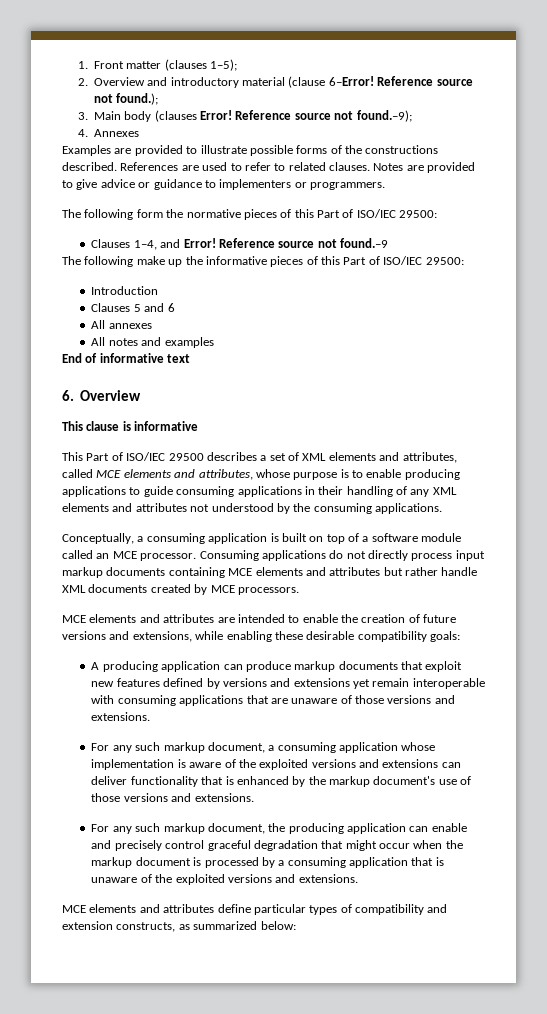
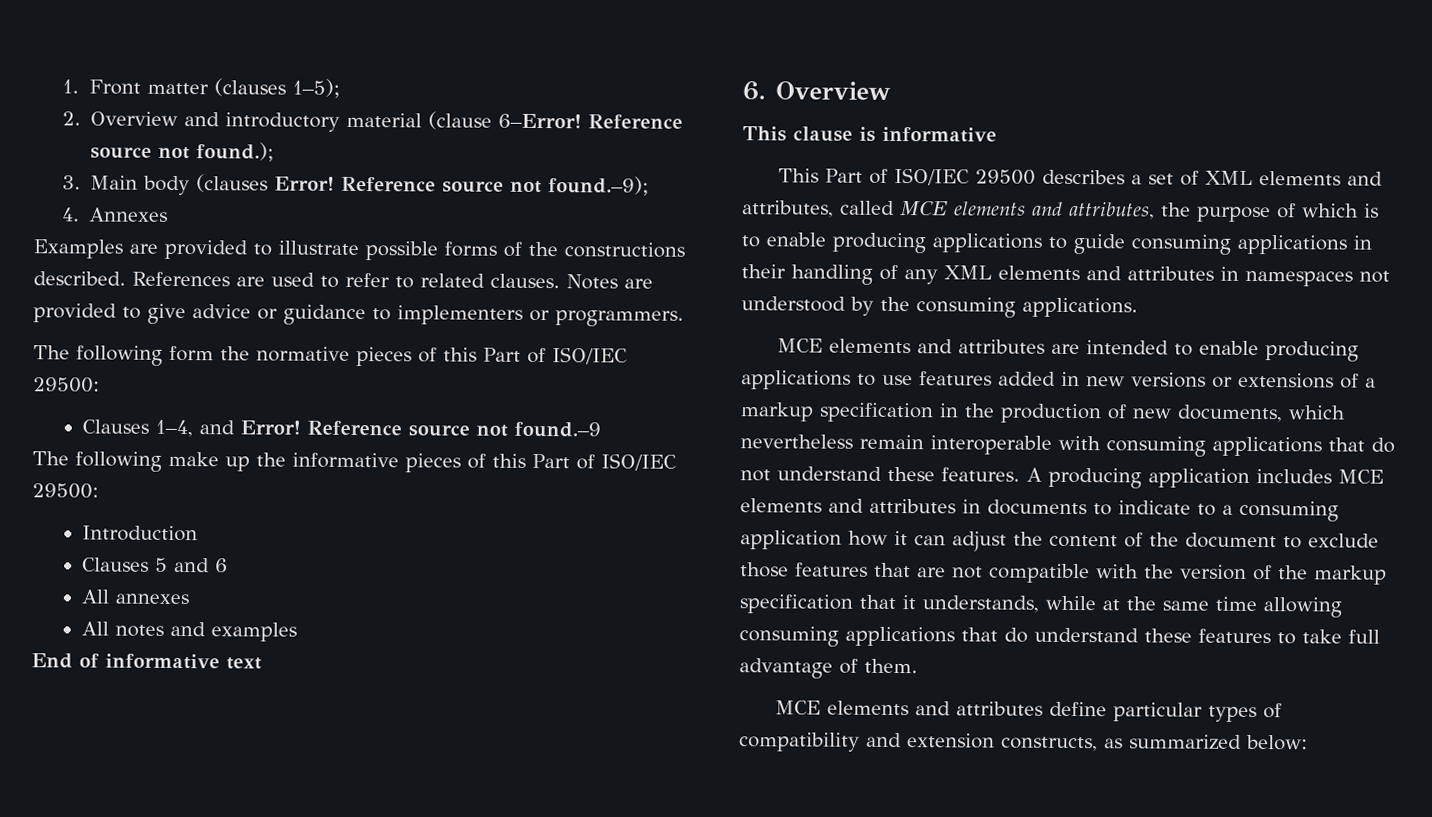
[255,469,338,480] whose purpose -> [1161,202,1359,223] the purpose of which
(187, 507) none -> [1220,266,1353,287] in namespaces
[62,533,462,544] [62,550,485,561] [62,567,478,578] [62,584,299,595] // Conceptually, a consuming application is built on top of a software module called an MCE processor. Consuming applications do not directly process input markup documents containing MCE elements and attributes but rather handle XML documents created by MCE processors. -> (1138, 307) none
[341,614,457,623] [62,631,460,642] [91,661,463,672] [91,678,371,689] the creation of future versions and extensions, while enabling these desirable compatibility goals: // A producing application can produce markup documents that exploit new features defined by versions and extensions yet -> [1264,341,1359,362] [741,370,1376,390] [740,402,1346,424] [740,434,853,449] producing applications to use features added in new versions or extensions of a markup specification in the production of new documents, which nevertheless
[270,695,455,704] [91,712,151,721] [91,742,436,753] [91,759,461,770] [91,776,472,787] [91,793,254,802] [91,823,467,834] [91,840,463,851] [91,857,444,868] [91,874,358,885] are unaware of those versions and extensions. // For any such markup document, a consuming application whose implementation is aware of the exploited versions and extensions can deliver functionality that is enhanced by the markup document's use of those versions and extensions. // For any such markup document, the producing application can enable and precisely control graceful degradation that might occur when the markup document is processed by a consuming application that is unaware of the exploited versions and extensions. -> [1371,437,1395,453] [740,466,1384,489] [740,498,1339,522] [740,530,1379,552] [740,562,1387,585] [739,594,1342,618] [739,626,1380,647] [739,658,918,679] do not understand these features. A producing application includes MCE elements and attributes in documents to indicate to a consuming application how it can adjust the content of the document to exclude those features that are not compatible with the version of the markup specification that it understands, while at the same time allowing consuming applications that do understand these features to take full advantage of them.

